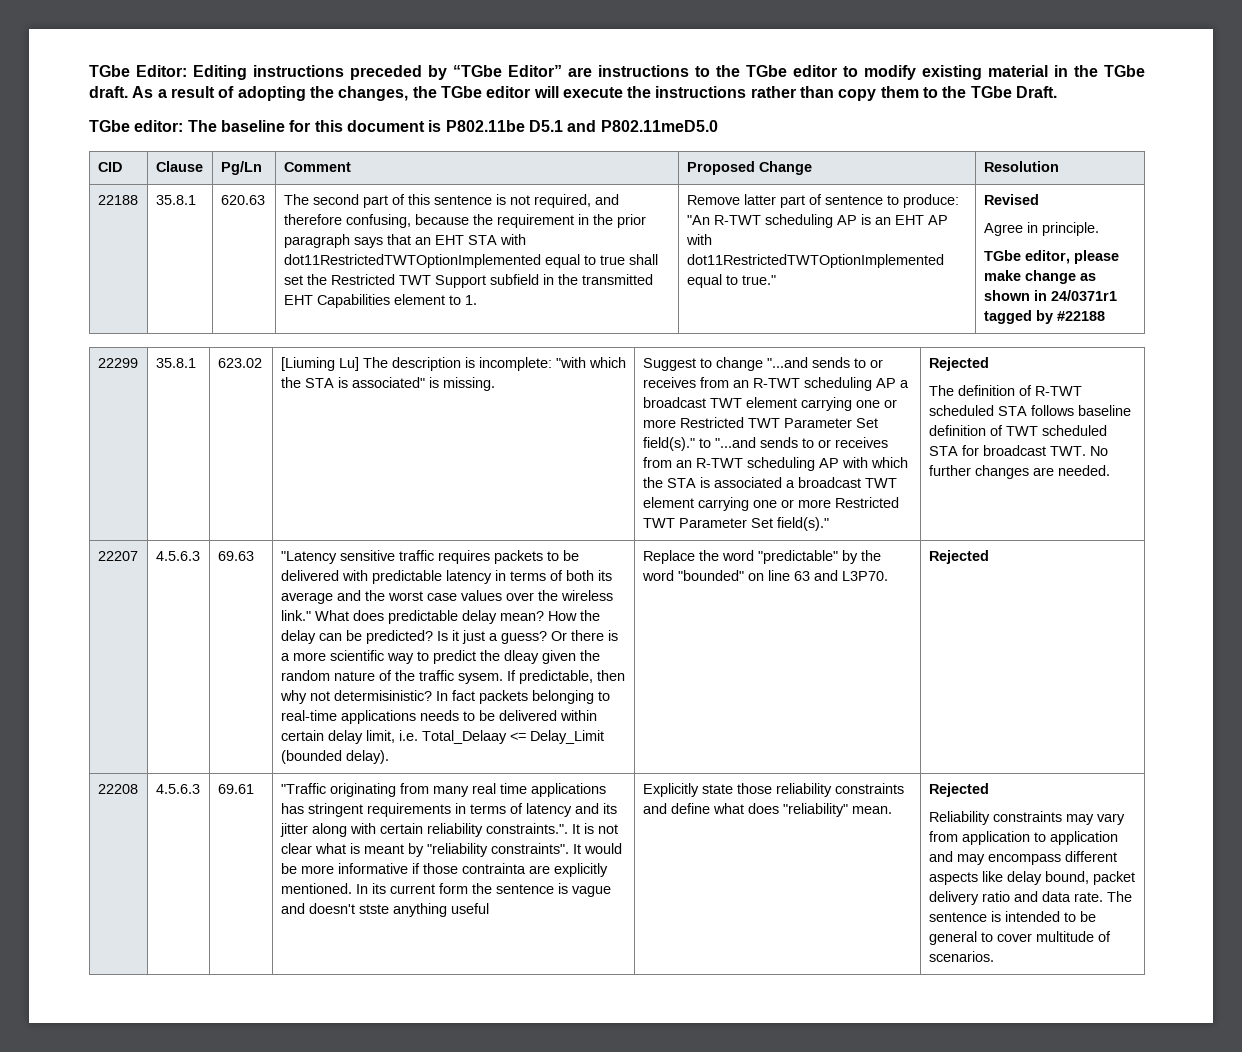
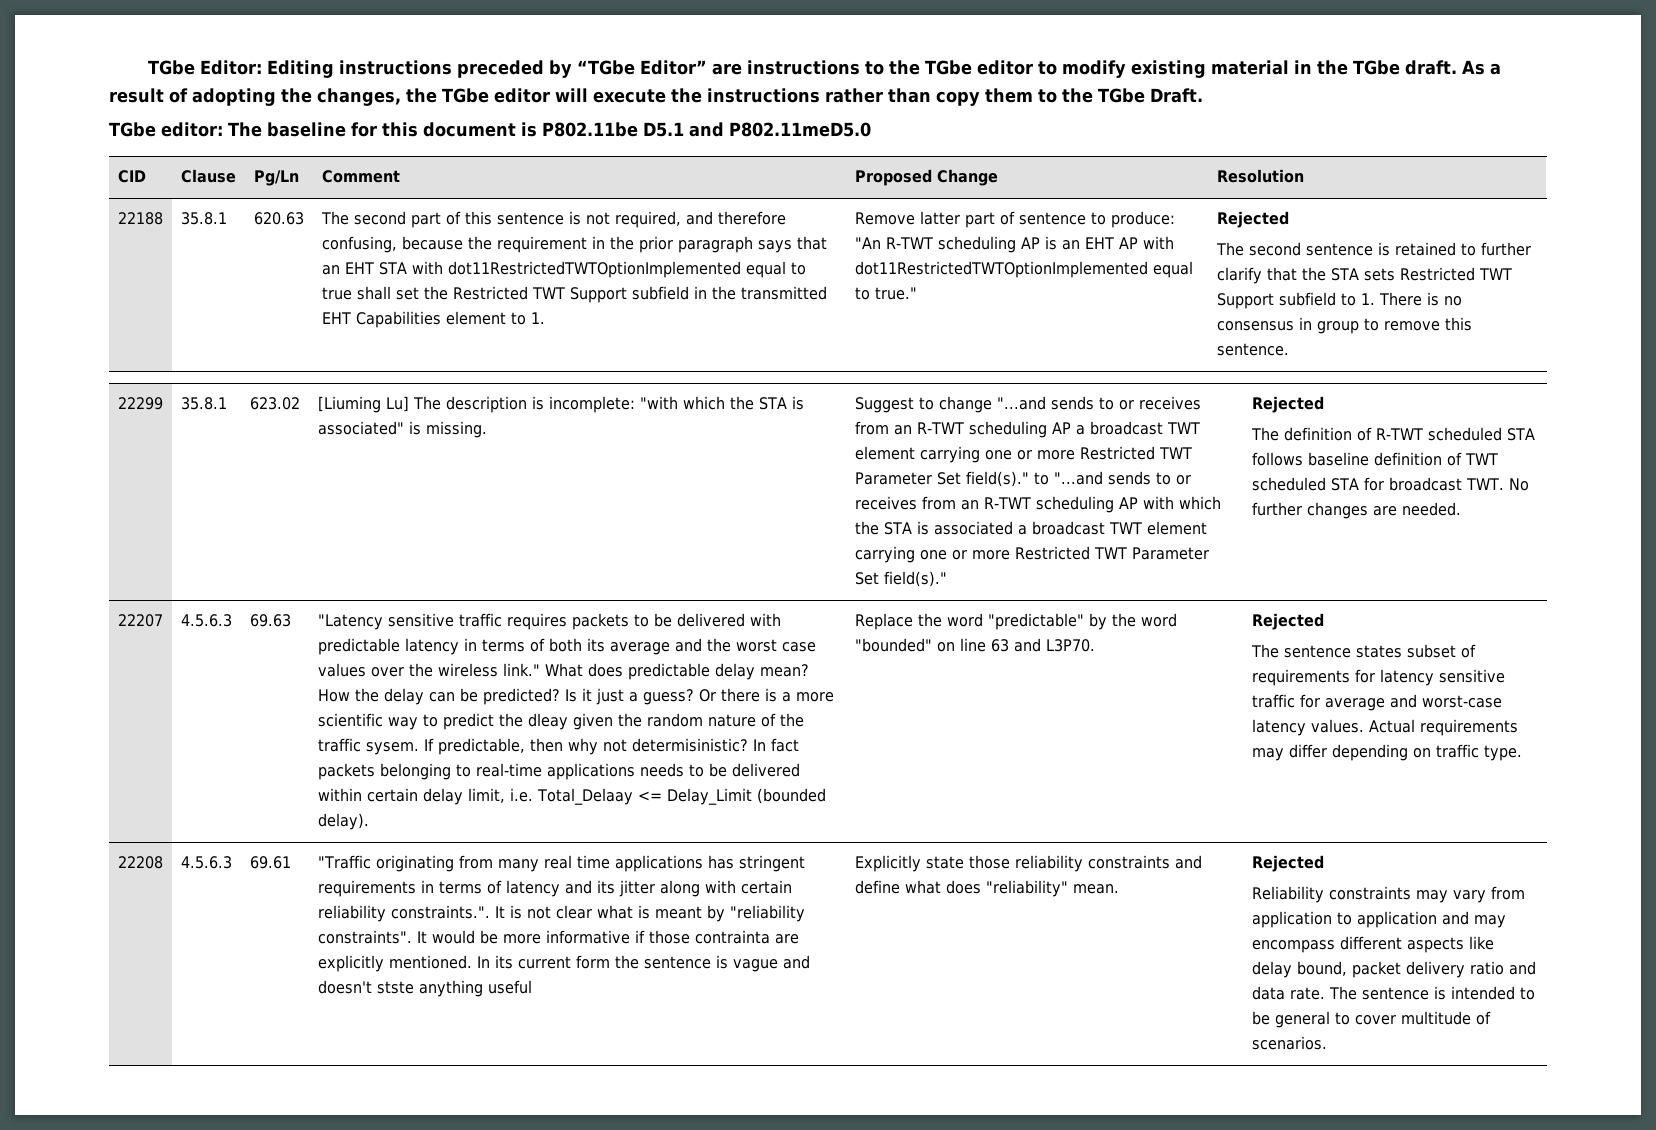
[983,194,1039,205] [983,222,1099,236] [983,250,1119,264] [983,270,1096,284] [983,290,1117,301] [983,310,1105,324] Revised // Agree in principle. // TGbe editor, please make change as shown in 24/0371r1 tagged by #22188 -> [1216,211,1289,228] [1215,242,1531,256] [1216,267,1512,284] [1216,292,1462,309] [1216,317,1472,334] [1216,343,1289,356] Rejected // The second sentence is retained to further clarify that the STA sets Restricted TWT Support subfield to 1. There is no consensus in group to remove this sentence.
(989, 557) none -> [1250,644,1476,658] [1251,669,1505,686] [1251,694,1502,711] [1251,719,1518,736] [1251,744,1522,761] // The sentence states subset of requirements for latency sensitive traffic for average and worst-case latency values. Actual requirements may differ depending on traffic type.

